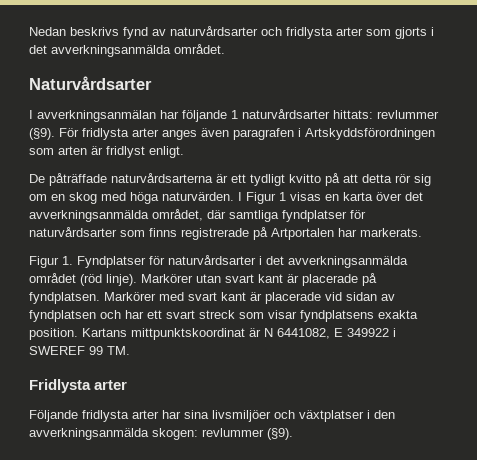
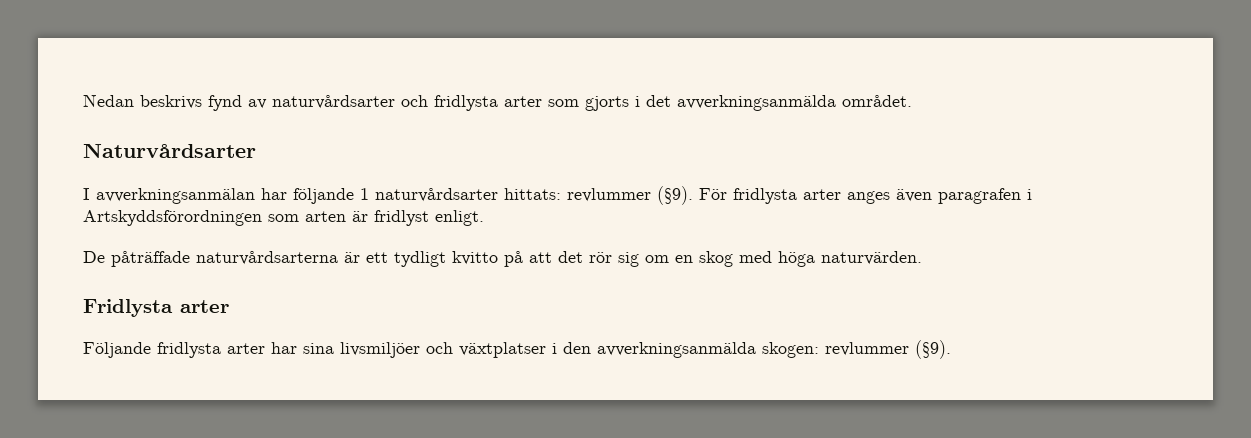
[362,174,392,183] detta -> [558,251,583,263] det
[238,192,423,204] [29,209,366,222] [29,227,422,240] [29,255,408,268] [29,273,377,286] [29,292,395,304] [29,310,418,322] [29,328,396,340] [29,346,130,355] I Figur 1 visas en karta över det avverkningsanmälda området, där samtliga fyndplatser för naturvårdsarter som finns registrerade på Artportalen har markerats. // Figur 1. Fyndplatser för naturvårdsarter i det avverkningsanmälda området (röd linje). Markörer utan svart kant är placerade på fyndplatsen. Markörer med svart kant är placerade vid sidan av fyndplatsen och har ett svart streck som visar fyndplatsens exakta position. Kartans mittpunktskoordinat är N 6441082, E 349922 i SWEREF 99 TM. -> (922, 258) none

